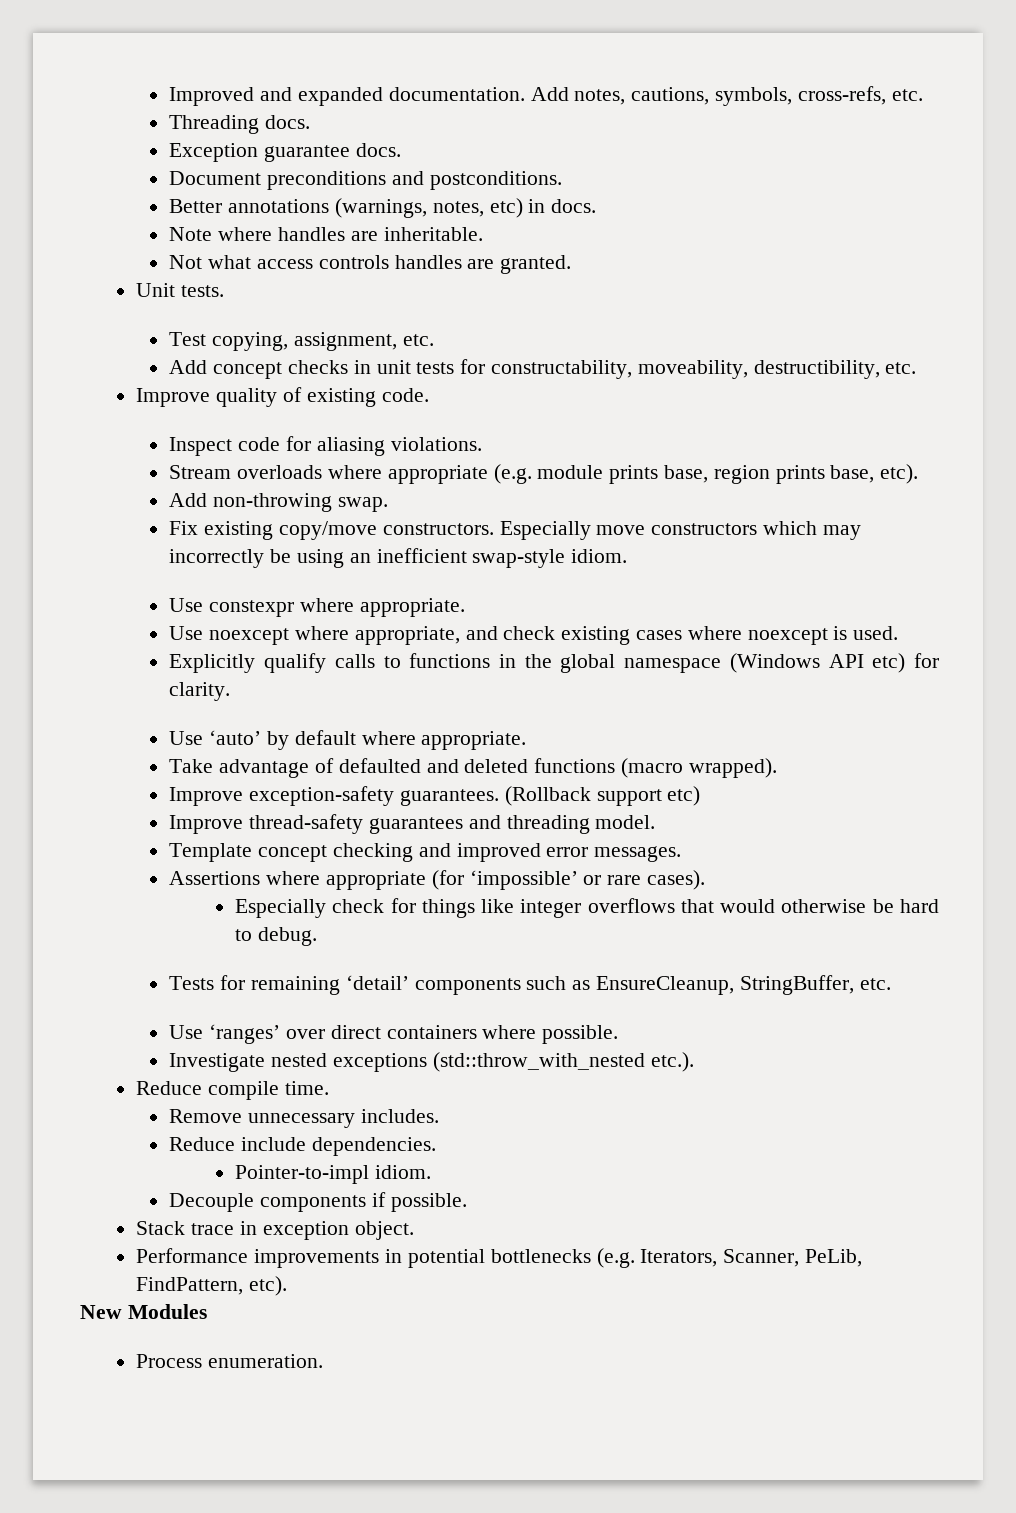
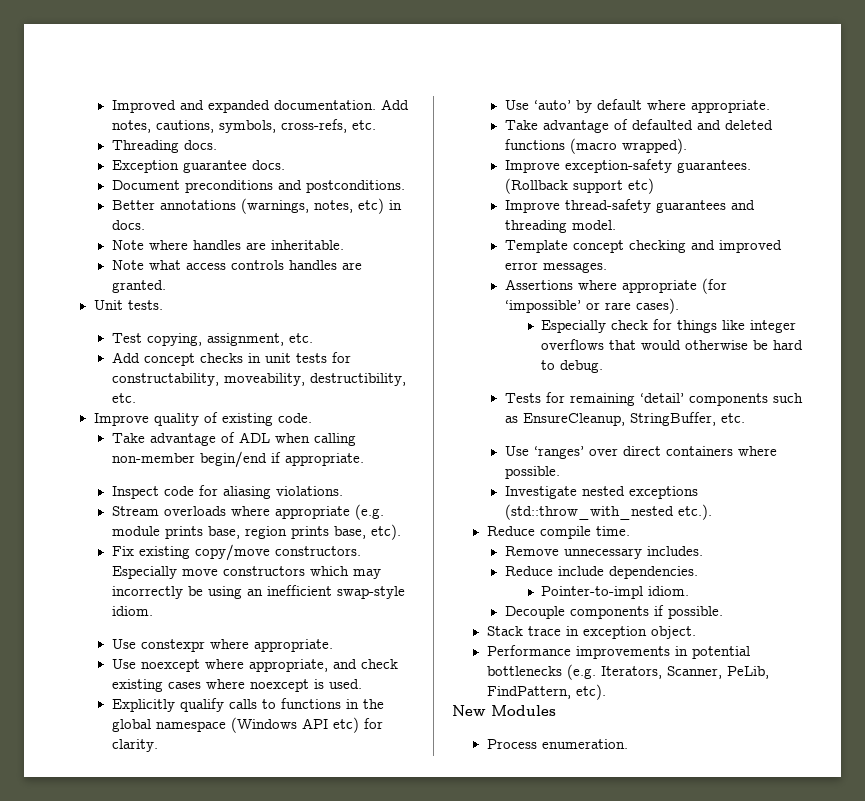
[169,255,203,269] Not -> [111,260,144,270] Note
(429, 395) none -> [111,432,356,446] [111,451,364,468] // Take advantage of ADL when calling non-member begin/end if appropriate.
[169,493,388,512] // Add non-throwing swap. -> (401, 532) none

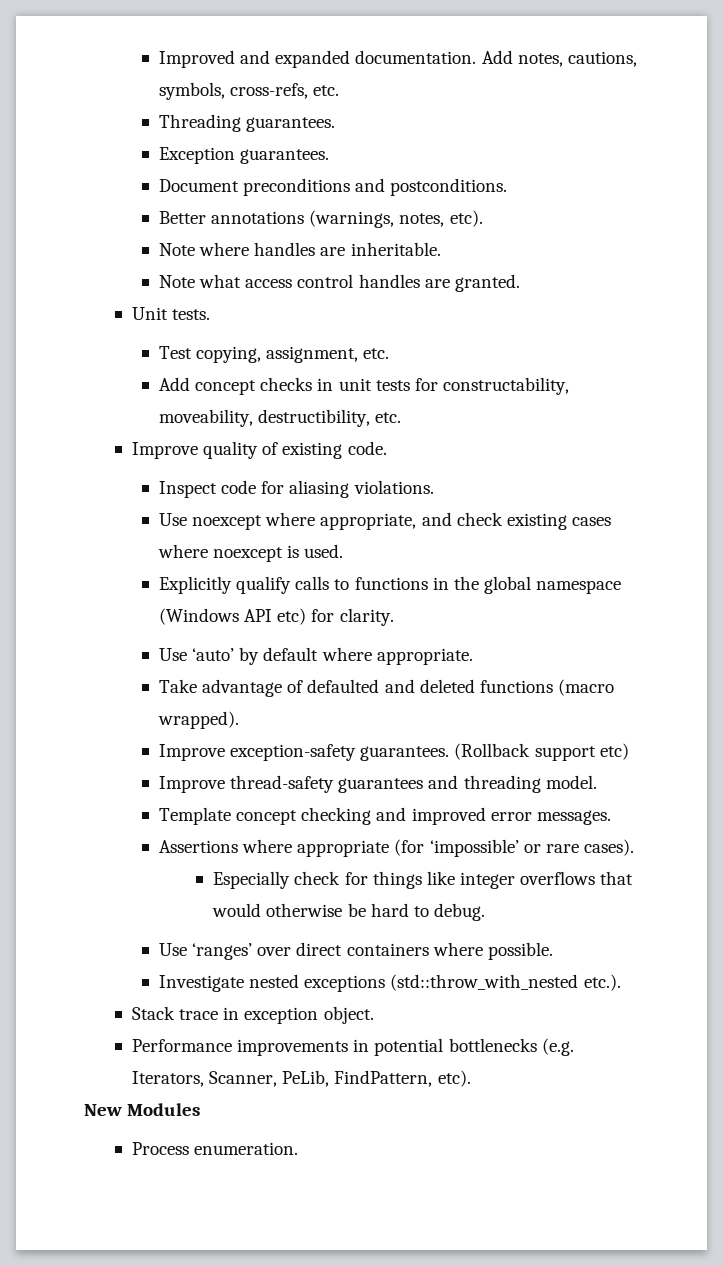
[183,140,217,150] docs. -> [246,117,336,132] guarantees.
[182,160,285,173] guarantee docs. -> [240,149,330,164] guarantees.
[357,198,402,214] [111,220,145,230] etc) in docs. -> [449,210,483,227] etc).
[230,260,284,270] controls -> [297,274,354,288] control
[111,432,356,446] [111,451,364,468] // Take advantage of ADL when calling non-member begin/end if appropriate. -> (387, 448) none
[111,504,384,520] [111,524,401,540] [111,544,361,561] [111,566,381,579] [111,585,405,599] [111,606,153,616] [111,639,333,652] // Stream overloads where appropriate (e.g. module prints base, region prints base, etc). // Fix existing copy/move constructors. Especially move constructors which may incorrectly be using an inefficient swap-style idiom. // Use constexpr where appropriate. -> (434, 487) none
[504,392,803,406] [504,412,745,426] // Tests for remaining ‘detail’ components such as EnsureCleanup, StringBuffer, etc. -> (485, 912) none
[486,526,630,539] [504,546,703,559] [504,566,698,579] [541,586,690,599] [504,605,723,619] // Reduce compile time. // Remove unnecessary includes. // Reduce include dependencies. // Pointer-to-impl idiom. // Decouple components if possible. -> (621, 982) none

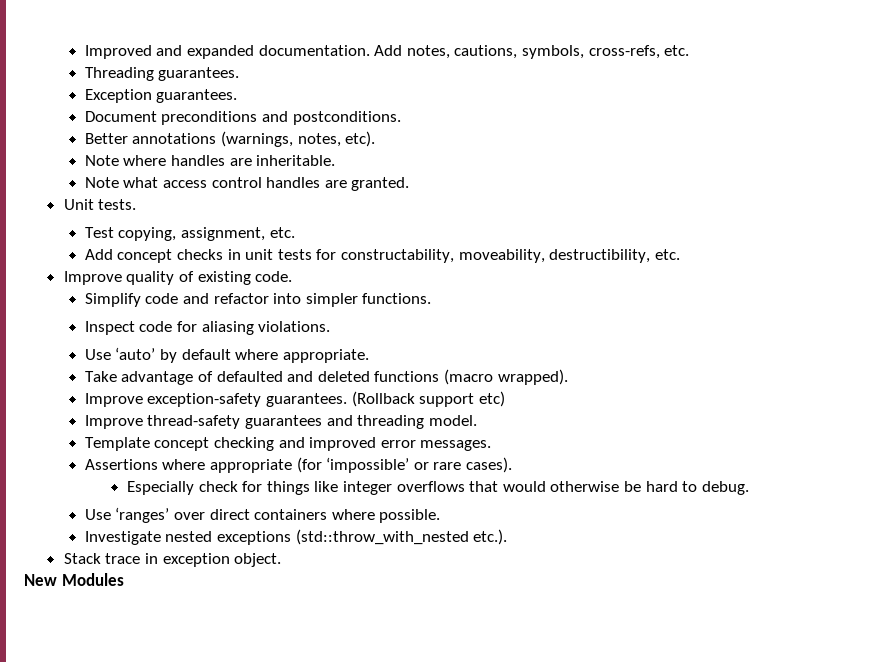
(387, 448) none -> [84,293,432,307] // Simplify code and refactor into simpler functions.
[159,512,611,530] [158,544,344,562] [159,576,622,594] [159,608,394,626] // Use noexcept where appropriate, and check existing cases where noexcept is used. // Explicitly qualify calls to functions in the global namespace (Windows API etc) for clarity. -> (331, 326) none
[131,1038,574,1056] [131,1070,471,1087] // Performance improvements in potential bottlenecks (e.g. Iterators, Scanner, PeLib, FindPattern, etc). -> (282, 560) none
[131,1142,299,1155] // Process enumeration. -> (124, 579) none

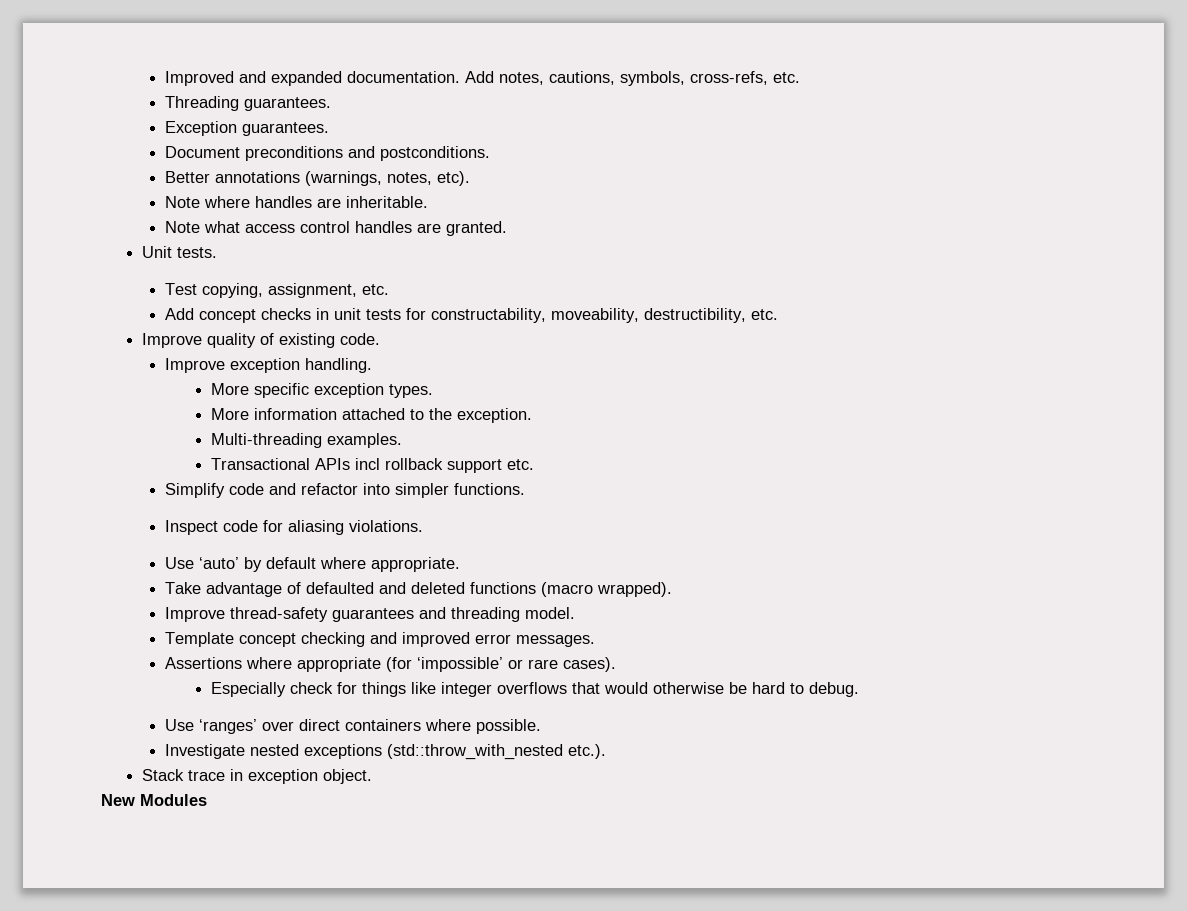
(293, 276) none -> [165,358,373,373] [210,383,433,398] [210,408,532,423] [210,433,402,448] [210,458,534,473] // Improve exception handling. // More specific exception types. // More information attached to the exception. // Multi-threading examples. // Transactional APIs incl rollback support etc.
[84,391,505,407] // Improve exception-safety guarantees. (Rollback support etc) -> (673, 589) none

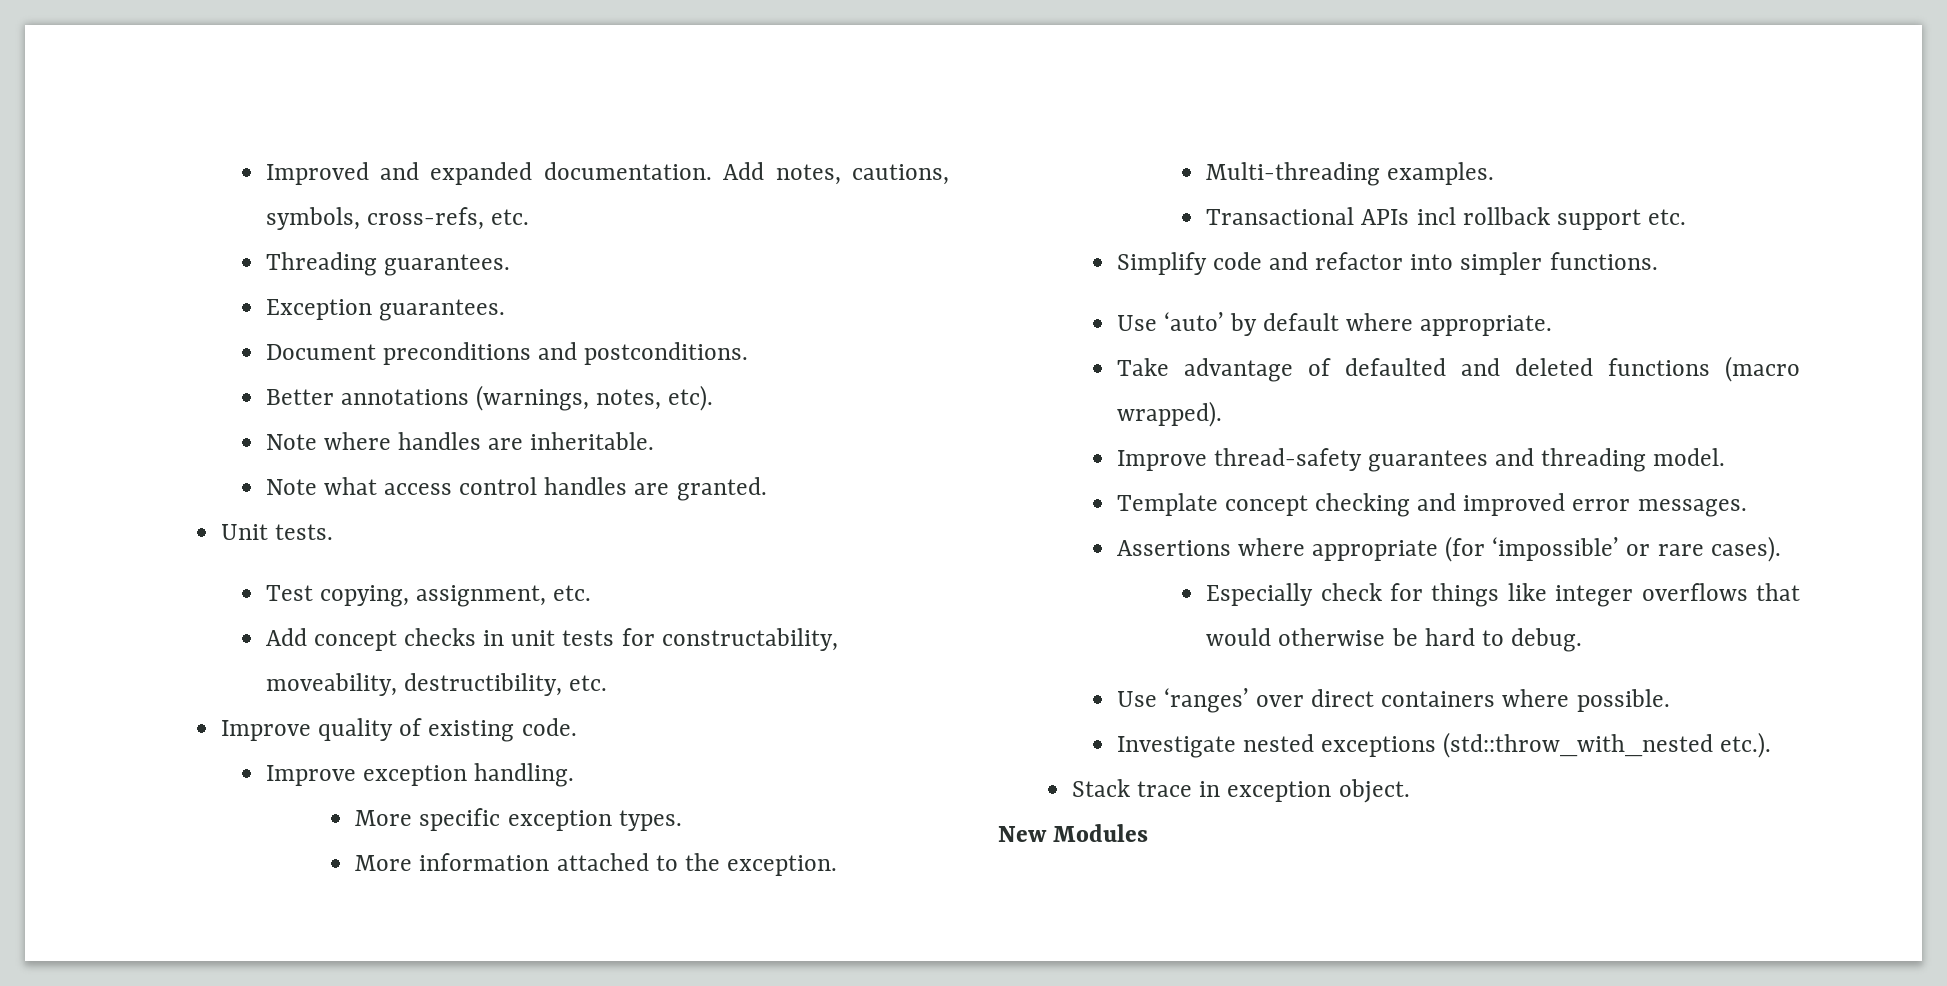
[165,520,424,535] // Inspect code for aliasing violations. -> (1658, 261) none

